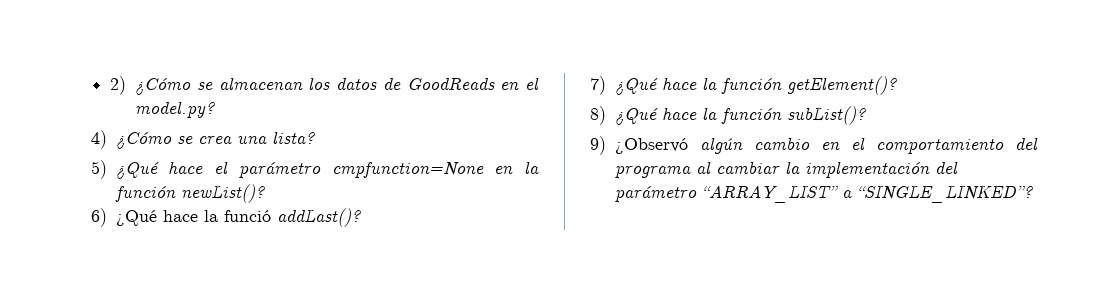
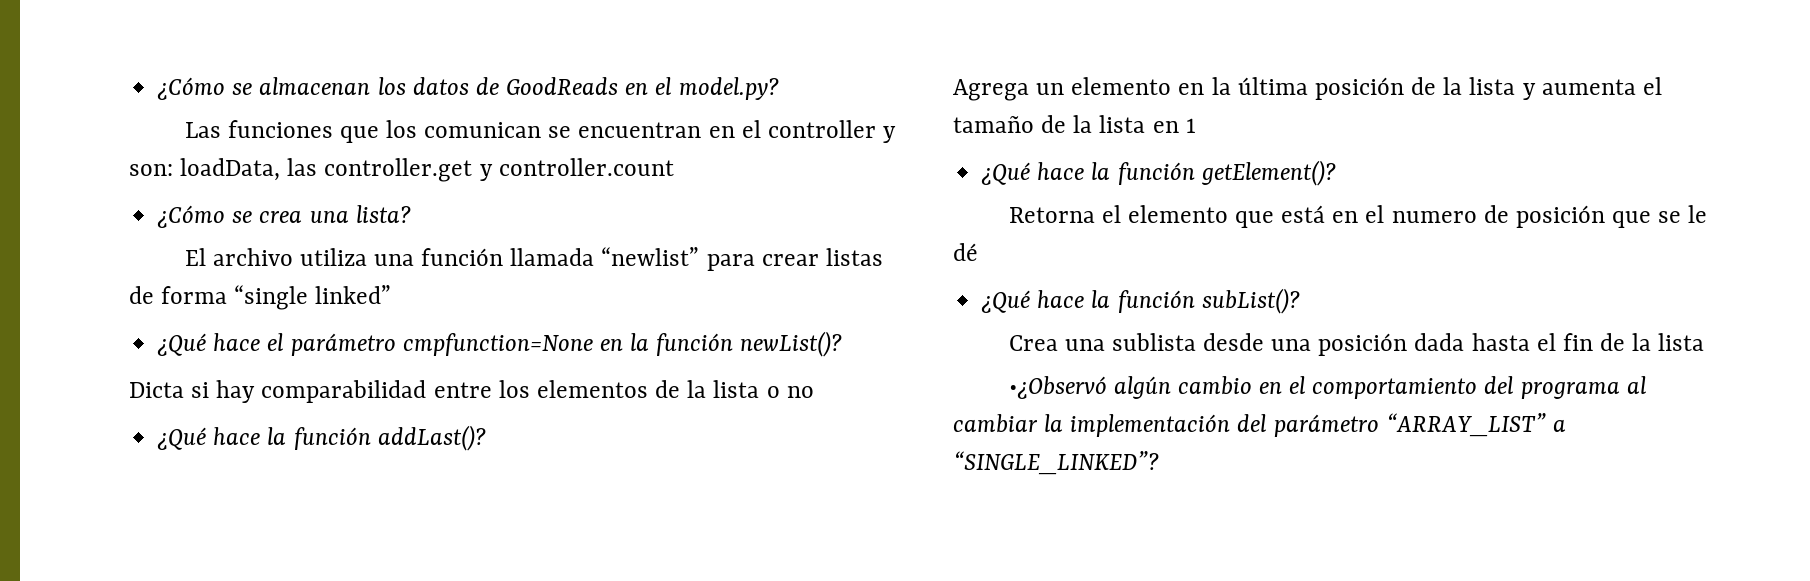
[110,76,127,95] 2) -> (157, 88) none
[91,130,107,149] 4) -> [184,120,897,143] [129,158,674,182] Las funciones que los comunican se encuentran en el controller y son: loadData, las controller.get y controller.count //
[91,160,107,179] 5) -> [184,247,883,271] [129,285,392,310] El archivo utiliza una función llamada “newlist” para crear listas de forma “single linked” //
[91,208,271,227] 6) ¿Qué hace la funció -> [129,380,814,403] [157,427,371,450] Dicta si hay comparabilidad entre los elementos de la lista o no // ¿Qué hace la función
[590,76,606,95] 7) -> [953,77,1662,101] [953,115,1196,133] Agrega un elemento en la última posición de la lista y aumenta el tamaño de la lista en 1 //
[590,106,606,125] 8) -> [1008,205,1708,228] [953,243,978,261] Retorna el elemento que está en el numero de posición que se le dé //
[590,136,688,155] 9) ¿Observó -> [1008,333,1705,356] [1008,376,1107,399] Crea una sublista desde una posición dada hasta el fin de la lista // •¿Observó

